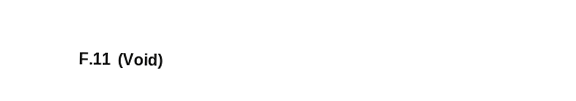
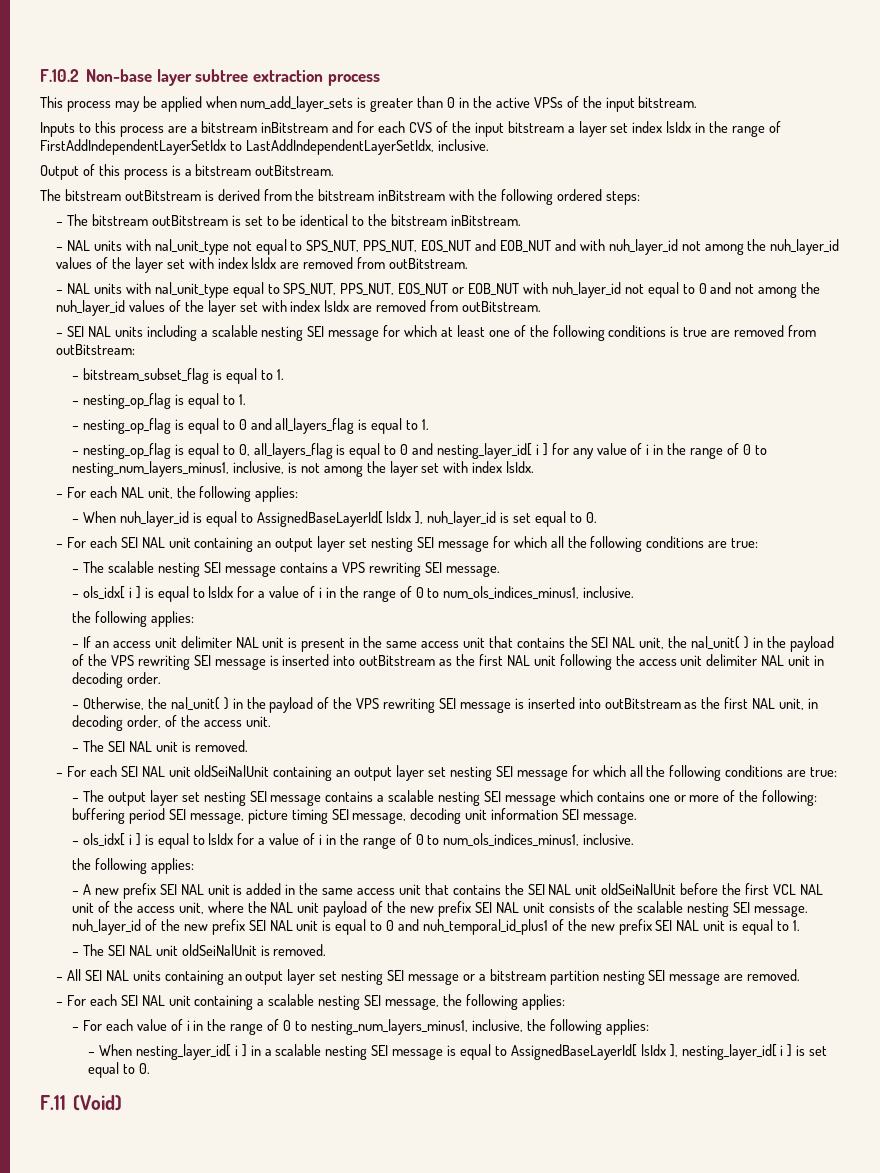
(78, 58) none -> [40,69,380,86] [40,96,698,112] [40,121,781,137] [40,139,489,155] [40,164,335,180] [40,189,640,205] [56,214,521,226] [56,239,840,255] [56,257,469,273] [56,282,821,298] [56,300,541,316] [56,325,817,341] [56,344,136,355] [72,368,284,384] [72,393,246,409] [72,418,430,434] [72,443,767,459] [72,461,535,477] [56,486,299,502] [72,511,597,527] [56,536,759,552] [72,561,501,577] [72,586,635,602] [72,611,194,627] [72,636,834,652] [72,654,825,670] [72,672,161,688] [72,697,819,713] [72,715,271,731] [72,740,248,752] [56,765,838,781] [72,790,818,806] [72,808,637,824] [72,833,635,849] [72,858,194,874] [72,883,823,899] [72,901,809,917] [72,919,800,935] [72,944,327,956] [56,969,801,985] [56,994,565,1010] [72,1019,649,1035] [88,1044,828,1060] [88,1062,150,1078] F.10.2 Non-base layer subtree extraction process // This process may be applied when num_add_layer_sets is greater than 0 in the active VPSs of the input bitstream. // Inputs to this process are a bitstream inBitstream and for each CVS of the input bitstream a layer set index lsIdx in the range of FirstAddIndependentLayerSetIdx to LastAddIndependentLayerSetIdx, inclusive. // Output of this process is a bitstream outBitstream. // The bitstream outBitstream is derived from the bitstream inBitstream with the following ordered steps: // – The bitstream outBitstream is set to be identical to the bitstream inBitstream. // – NAL units with nal_unit_type not equal to SPS_NUT, PPS_NUT, EOS_NUT and EOB_NUT and with nuh_layer_id not among the nuh_layer_id values of the layer set with index lsIdx are removed from outBitstream. // – NAL units with nal_unit_type equal to SPS_NUT, PPS_NUT, EOS_NUT or EOB_NUT with nuh_layer_id not equal to 0 and not among the nuh_layer_id values of the layer set with index lsIdx are removed from outBitstream. // – SEI NAL units including a scalable nesting SEI message for which at least one of the following conditions is true are removed from outBitstream: // – bitstream_subset_flag is equal to 1. // – nesting_op_flag is equal to 1. // – nesting_op_flag is equal to 0 and all_layers_flag is equal to 1. // – nesting_op_flag is equal to 0, all_layers_flag is equal to 0 and nesting_layer_id[ i ] for any value of i in the range of 0 to nesting_num_layers_minus1, inclusive, is not among the layer set with index lsIdx. // – For each NAL unit, the following applies: // – When nuh_layer_id is equal to AssignedBaseLayerId[ lsIdx ], nuh_layer_id is set equal to 0. // – For each SEI NAL unit containing an output layer set nesting SEI message for which all the following conditions are true: // – The scalable nesting SEI message contains a VPS rewriting SEI message. // – ols_idx[ i ] is equal to lsIdx for a value of i in the range of 0 to num_ols_indices_minus1, inclusive. // the following applies: // – If an access unit delimiter NAL unit is present in the same access unit that contains the SEI NAL unit, the nal_unit( ) in the payload of the VPS rewriting SEI message is inserted into outBitstream as the first NAL unit following the access unit delimiter NAL unit in decoding order. // – Otherwise, the nal_unit( ) in the payload of the VPS rewriting SEI message is inserted into outBitstream as the first NAL unit, in decoding order, of the access unit. // – The SEI NAL unit is removed. // – For each SEI NAL unit oldSeiNalUnit containing an output layer set nesting SEI message for which all the following conditions are true: // – The output layer set nesting SEI message contains a scalable nesting SEI message which contains one or more of the following: buffering period SEI message, picture timing SEI message, decoding unit information SEI message. // – ols_idx[ i ] is equal to lsIdx for a value of i in the range of 0 to num_ols_indices_minus1, inclusive. // the following applies: // – A new prefix SEI NAL unit is added in the same access unit that contains the SEI NAL unit oldSeiNalUnit before the first VCL NAL unit of the access unit, where the NAL unit payload of the new prefix SEI NAL unit consists of the scalable nesting SEI message. nuh_layer_id of the new prefix SEI NAL unit is equal to 0 and nuh_temporal_id_plus1 of the new prefix SEI NAL unit is equal to 1. // – The SEI NAL unit oldSeiNalUnit is removed. // – All SEI NAL units containing an output layer set nesting SEI message or a bitstream partition nesting SEI message are removed. // – For each SEI NAL unit containing a scalable nesting SEI message, the following applies: // – For each value of i in the range of 0 to nesting_num_layers_minus1, inclusive, the following applies: // – When nesting_layer_id[ i ] in a scalable nesting SEI message is equal to AssignedBaseLayerId[ lsIdx ], nesting_layer_id[ i ] is set equal to 0. //

